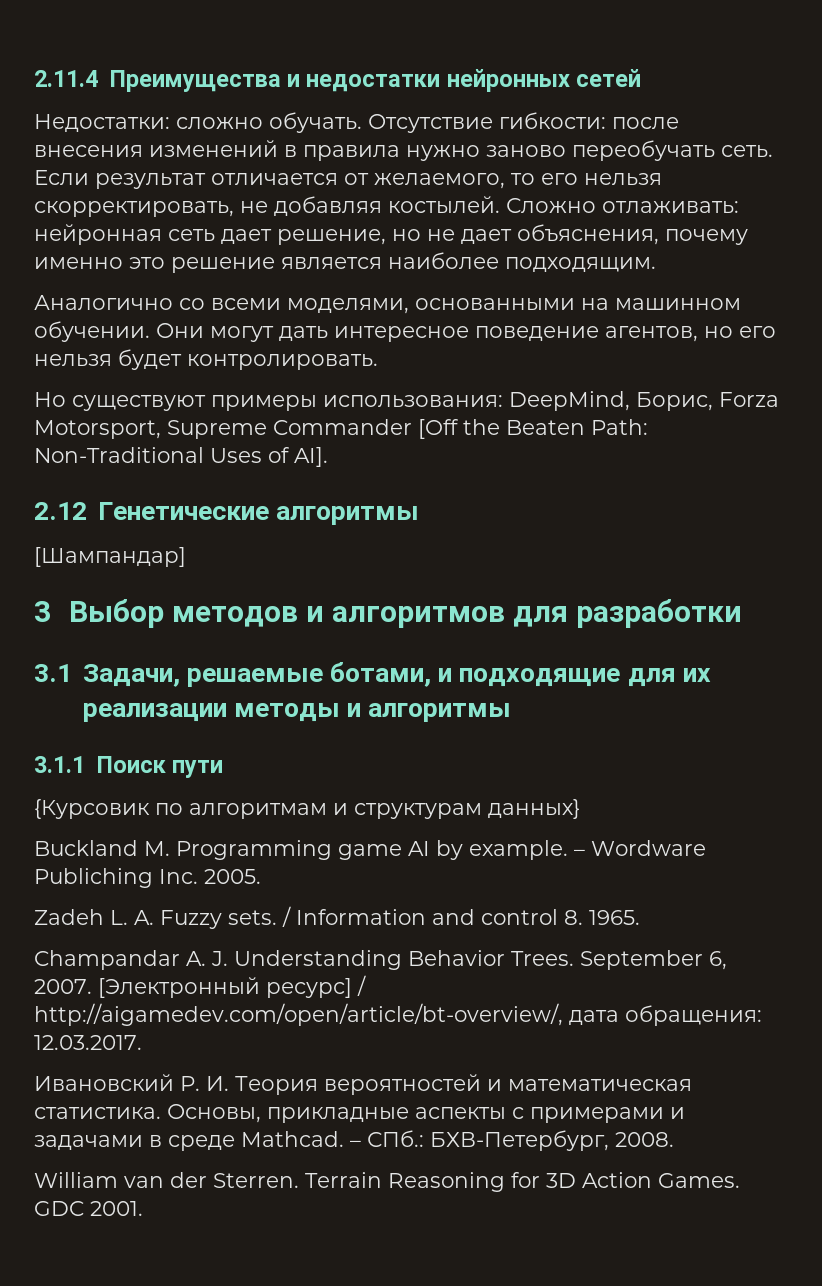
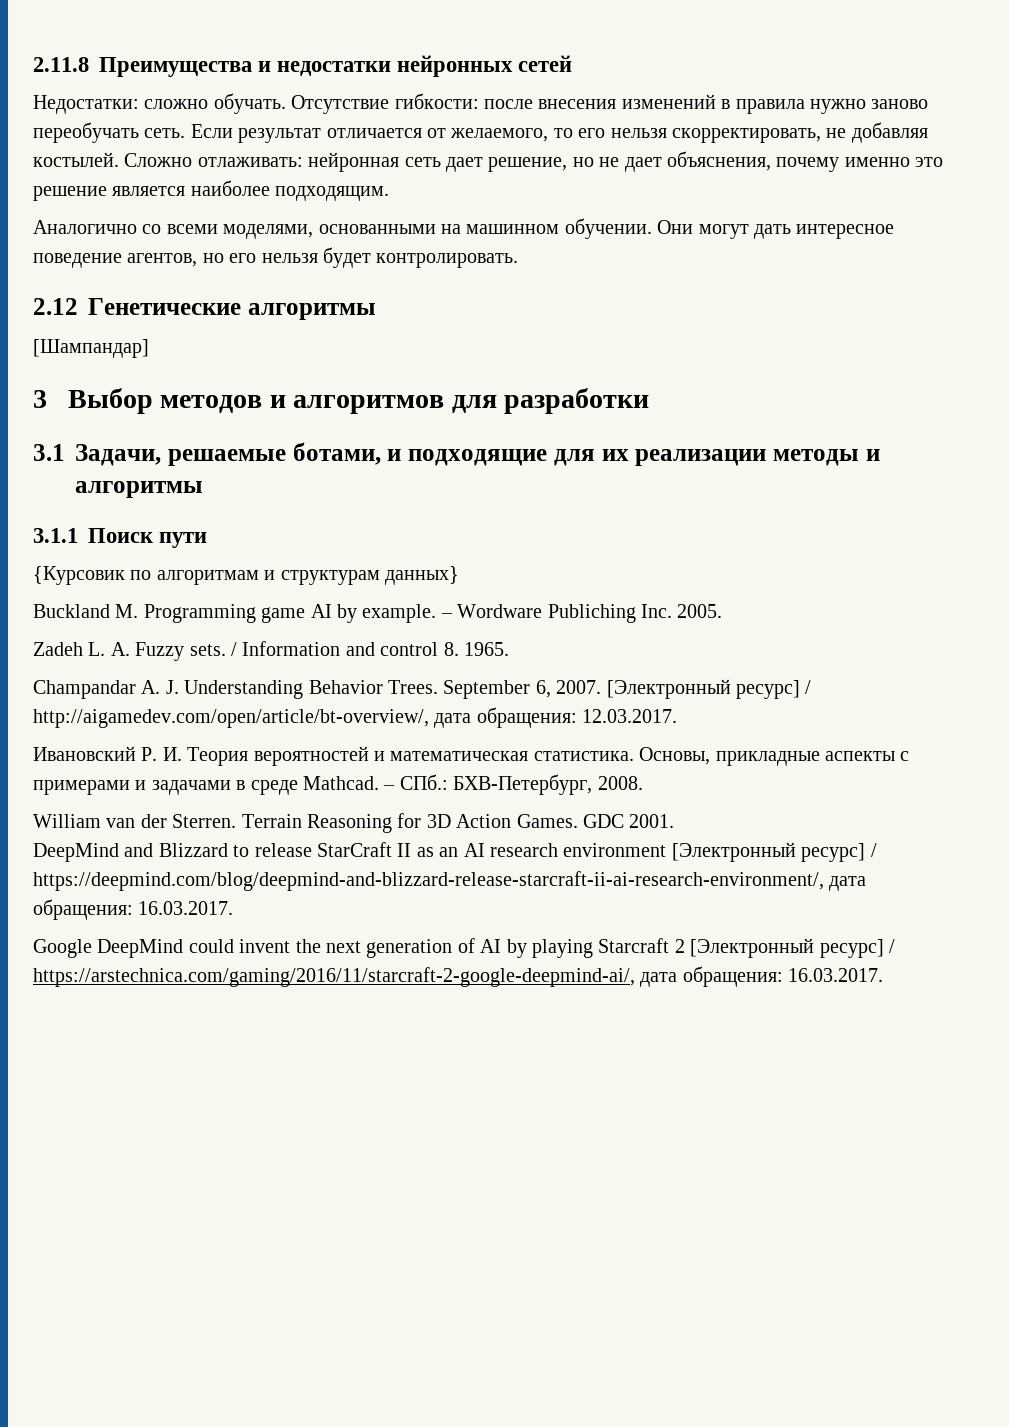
[34,70,98,87] 2.11.4 -> [33,57,89,72] 2.11.8
[34,391,779,411] [34,419,648,439] [34,447,328,467] // Но существуют примеры использования: DeepMind, Борис, Forza Motorsport, Supreme Commander [Off the Beaten Path: Non-Traditional Uses of AI]. -> (519, 260) none
(143, 1208) none -> [33,842,877,862] [33,871,867,891] [33,899,234,920] [33,938,895,958] [33,966,884,987] // DeepMind and Blizzard to release StarCraft II as an AI research environment [Электронный ресурс] / https://deepmind.com/blog/deepmind-and-blizzard-release-starcraft-ii-ai-research-environment/, дата обращения: 16.03.2017. // Google DeepMind could invent the next generation of AI by playing Starcraft 2 [Электронный ресурс] / https://arstechnica.com/gaming/2016/11/starcraft-2-google-deepmind-ai/, дата обращения: 16.03.2017.

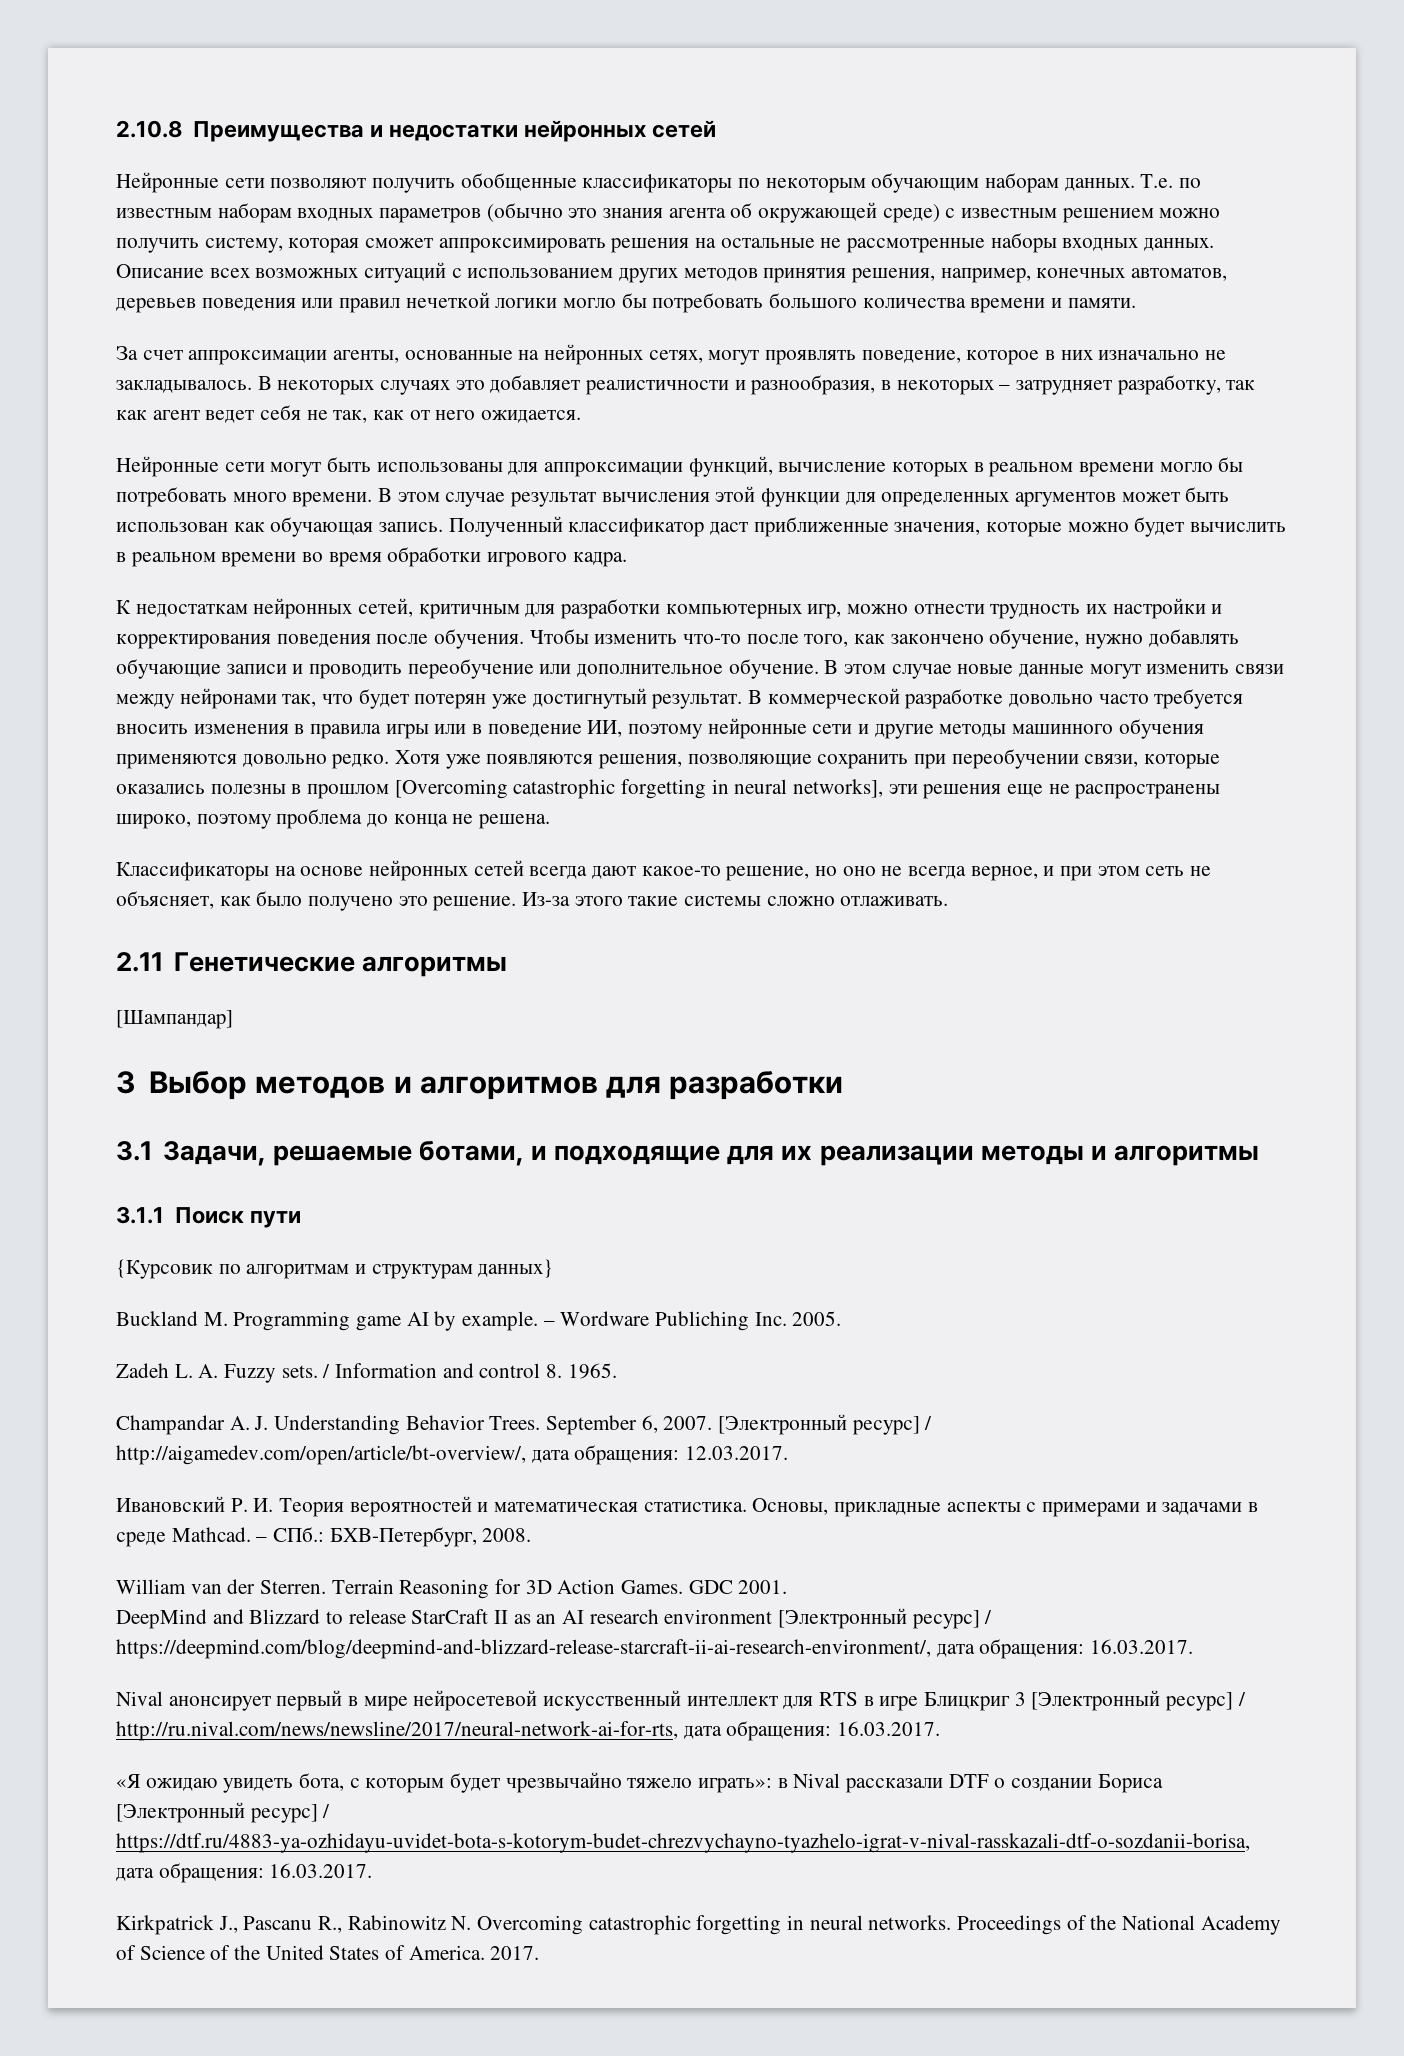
[33,57,89,72] 2.11.8 -> [116,120,182,138] 2.10.8
[33,93,929,114] [33,122,928,143] [33,151,944,172] [33,180,390,201] [33,218,895,239] [33,247,519,268] [33,298,78,315] Недостатки: сложно обучать. Отсутствие гибкости: после внесения изменений в правила нужно заново переобучать сеть. Если результат отличается от желаемого, то его нельзя скорректировать, не добавляя костылей. Сложно отлаживать: нейронная сеть дает решение, но не дает объяснения, почему именно это решение является наиболее подходящим. // Аналогично со всеми моделями, основанными на машинном обучении. Они могут дать интересное поведение агентов, но его нельзя будет контролировать. // 2.12 -> [116,172,1202,193] [116,202,1221,223] [116,233,1215,253] [116,262,1228,283] [116,292,1136,313] [116,344,1227,365] [116,375,1256,395] [116,405,582,423] [116,456,1244,477] [116,486,1230,507] [116,516,1287,537] [116,547,627,567] [116,598,1223,619] [116,629,1239,649] [116,659,1285,679] [116,688,1244,709] [116,718,1204,739] [116,749,1221,769] [116,779,1221,799] [116,809,551,829] [116,860,1212,881] [116,891,949,911] [116,952,163,972] Нейронные сети позволяют получить обобщенные классификаторы по некоторым обучающим наборам данных. Т.е. по известным наборам входных параметров (обычно это знания агента об окружающей среде) с известным решением можно получить систему, которая сможет аппроксимировать решения на остальные не рассмотренные наборы входных данных. Описание всех возможных ситуаций с использованием других методов принятия решения, например, конечных автоматов, деревьев поведения или правил нечеткой логики могло бы потребовать большого количества времени и памяти. // За счет аппроксимации агенты, основанные на нейронных сетях, могут проявлять поведение, которое в них изначально не закладывалось. В некоторых случаях это добавляет реалистичности и разнообразия, в некоторых – затрудняет разработку, так как агент ведет себя не так, как от него ожидается. // Нейронные сети могут быть использованы для аппроксимации функций, вычисление которых в реальном времени могло бы потребовать много времени. В этом случае результат вычисления этой функции для определенных аргументов может быть использован как обучающая запись. Полученный классификатор даст приближенные значения, которые можно будет вычислить в реальном времени во время обработки игрового кадра. // К недостаткам нейронных сетей, критичным для разработки компьютерных игр, можно отнести трудность их настройки и корректирования поведения после обучения. Чтобы изменить что-то после того, как закончено обучение, нужно добавлять обучающие записи и проводить переобучение или дополнительное обучение. В этом случае новые данные могут изменить связи между нейронами так, что будет потерян уже достигнутый результат. В коммерческой разработке довольно часто требуется вносить изменения в правила игры или в поведение ИИ, поэтому нейронные сети и другие методы машинного обучения применяются довольно редко. Хотя уже появляются решения, позволяющие сохранить при переобучении связи, которые оказались полезны в прошлом [Overcoming catastrophic forgetting in neural networks], эти решения еще не распространены широко, поэтому проблема до конца не решена. // Классификаторы на основе нейронных сетей всегда дают какое-то решение, но оно не всегда верное, и при этом сеть не объясняет, как было получено это решение. Из-за этого такие системы сложно отлаживать. // 2.11
[33,938,895,958] [33,966,884,987] Google DeepMind could invent the next generation of AI by playing Starcraft 2 [Электронный ресурс] / https://arstechnica.com/gaming/2016/11/starcraft-2-google-deepmind-ai/, дата обращения: 16.03.2017. -> [116,1690,1246,1711] [116,1721,941,1741] [116,1772,1163,1793] [116,1802,331,1823] [116,1833,1250,1853] [116,1863,373,1883] [116,1915,1281,1935] [116,1945,540,1960] Nival анонсирует первый в мире нейросетевой искусственный интеллект для RTS в игре Блицкриг 3 [Электронный ресурс] / http://ru.nival.com/news/newsline/2017/neural-network-ai-for-rts, дата обращения: 16.03.2017. // «Я ожидаю увидеть бота, с которым будет чрезвычайно тяжело играть»: в Nival рассказали DTF о создании Бориса [Электронный ресурс] / https://dtf.ru/4883-ya-ozhidayu-uvidet-bota-s-kotorym-budet-chrezvychayno-tyazhelo-igrat-v-nival-rasskazali-dtf-o-sozdanii-borisa, дата обращения: 16.03.2017. // Kirkpatrick J., Pascanu R., Rabinowitz N. Overcoming catastrophic forgetting in neural networks. Proceedings of the National Academy of Science of the United States of America. 2017.

